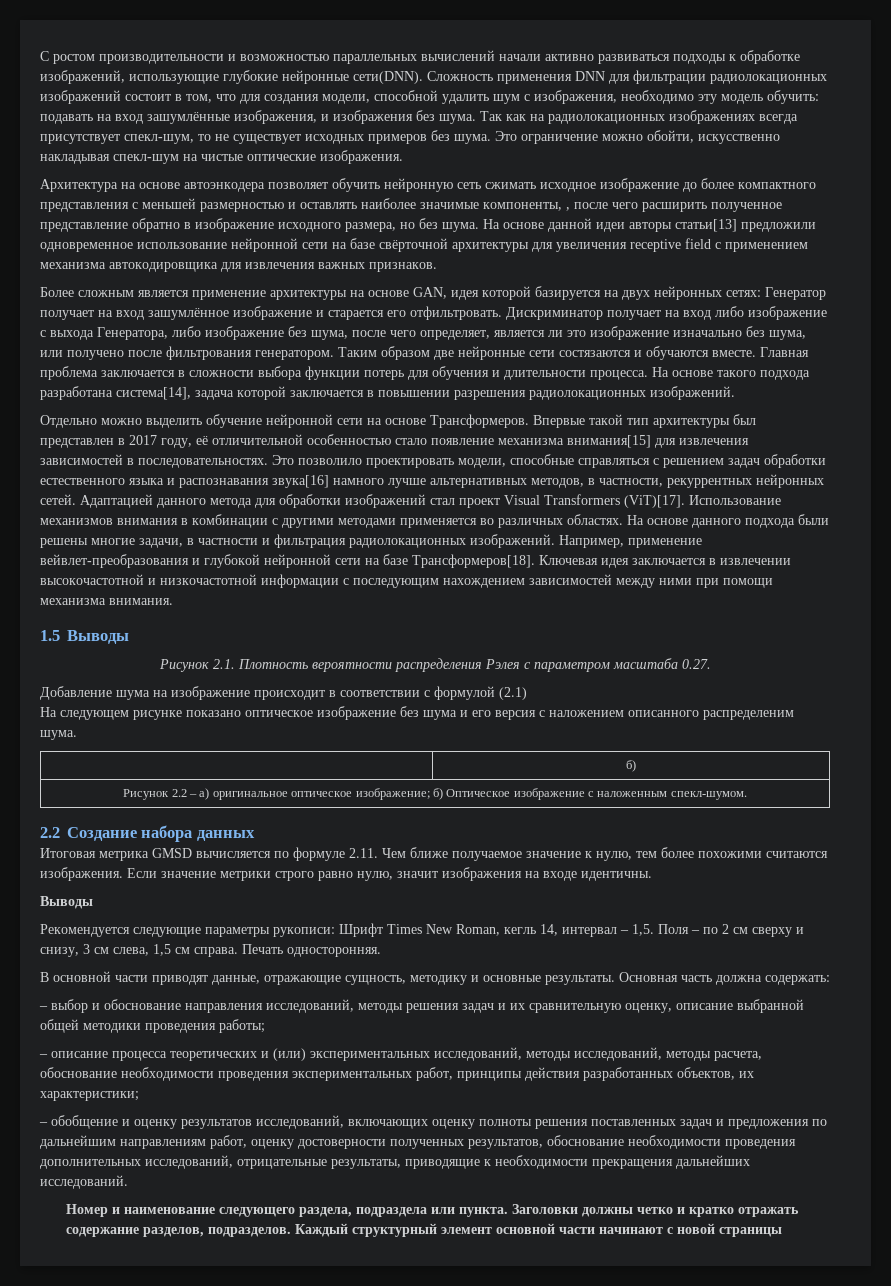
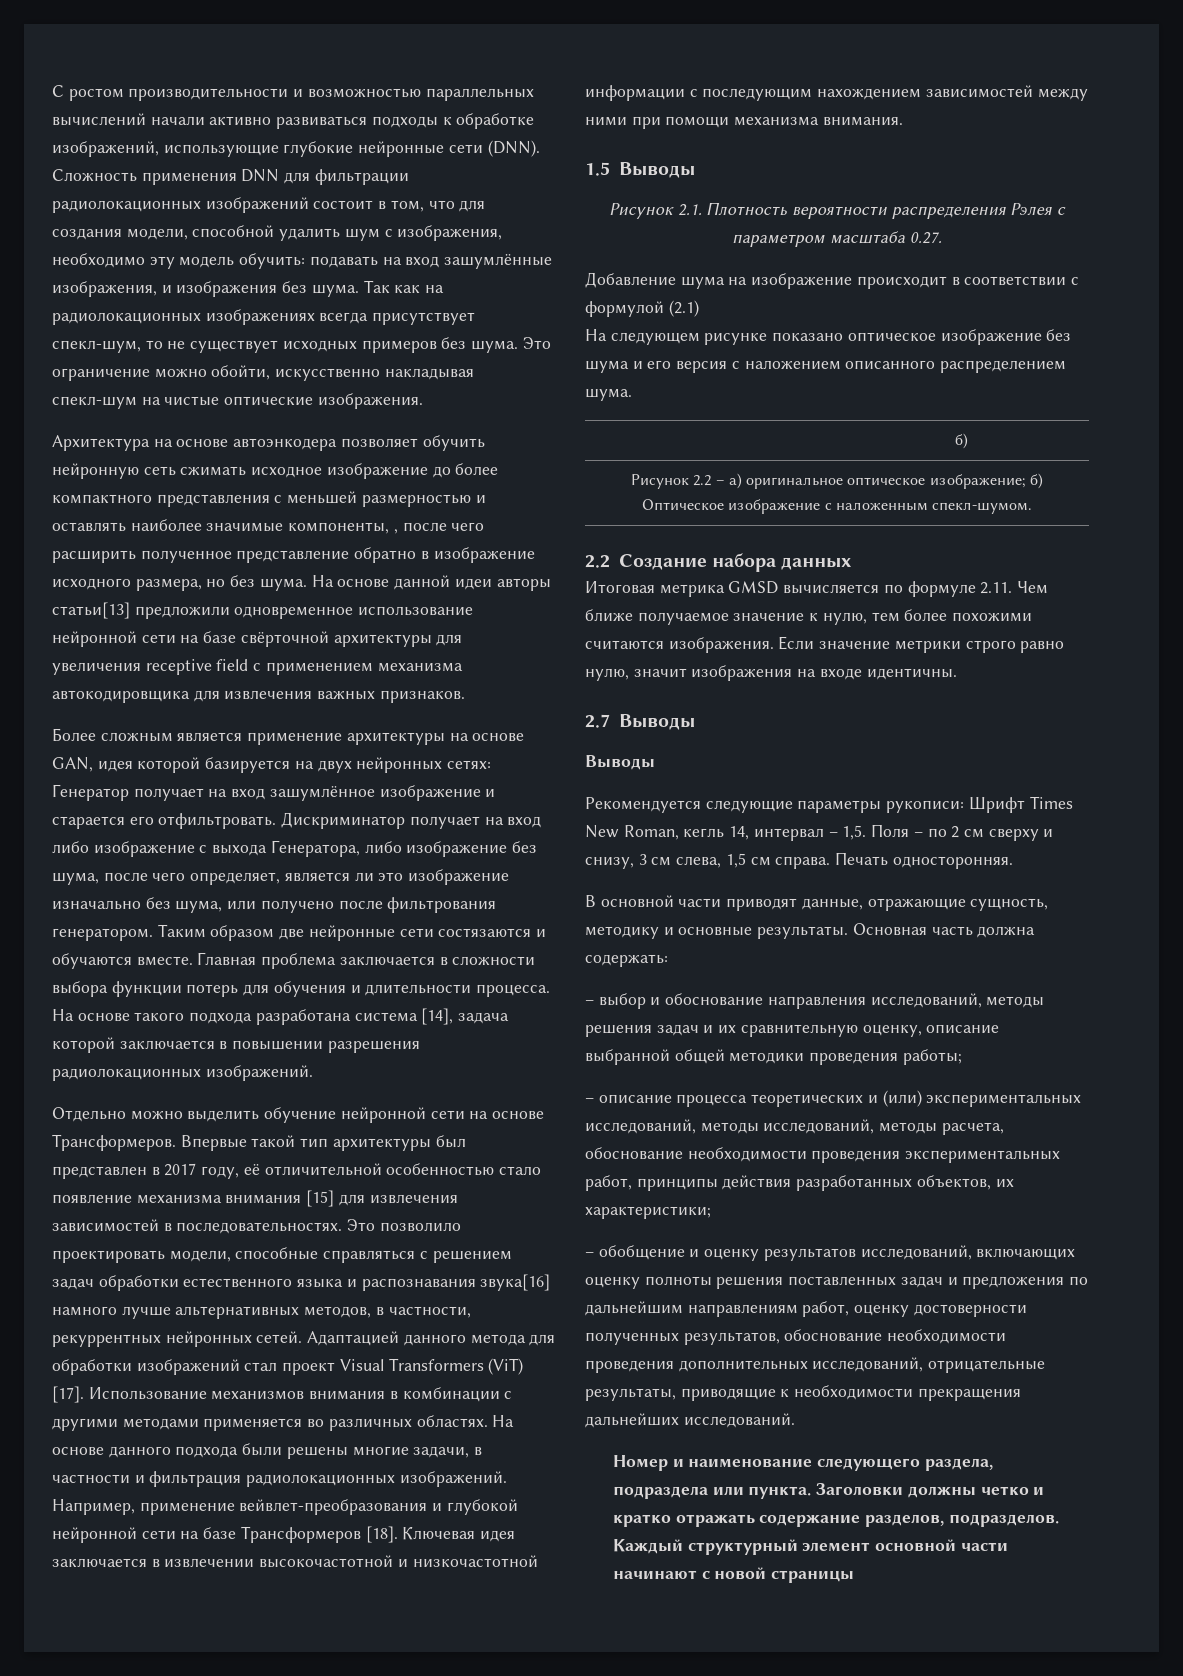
[353,71,423,84] сети(DNN). -> [448,140,540,157] сети (DNN).
[116,387,191,400] система[14], -> [354,1008,454,1025] система [14],
[567,435,651,448] внимания[15] -> [225,1190,335,1207] внимания [15]
[624,495,685,508] (ViT)[17]. -> [488,1358,524,1375] [52,1386,84,1403] (ViT) [17].
[412,554,535,568] Трансформеров[18]. -> [240,1526,398,1543] Трансформеров [18].
[703,710,794,720] распределеним -> [940,360,1067,373] распределением
(652, 876) none -> [585,714,695,730] // 2.7 Выводы

